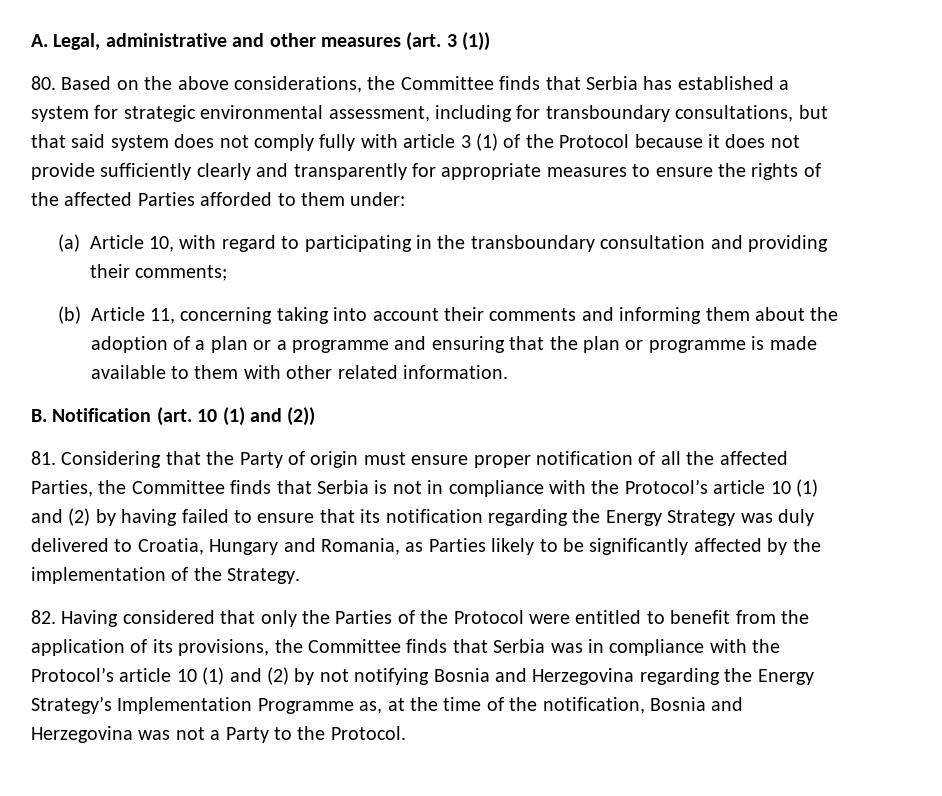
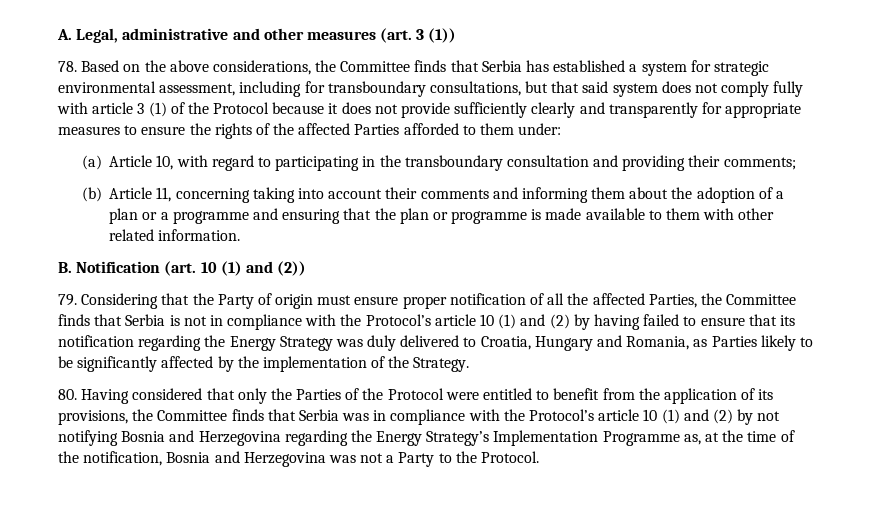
[31,76,56,90] 80. -> [58,61,77,72] 78.
[31,451,56,465] 81. -> [58,294,77,306] 79.
[31,610,56,624] 82. -> [58,389,77,400] 80.

